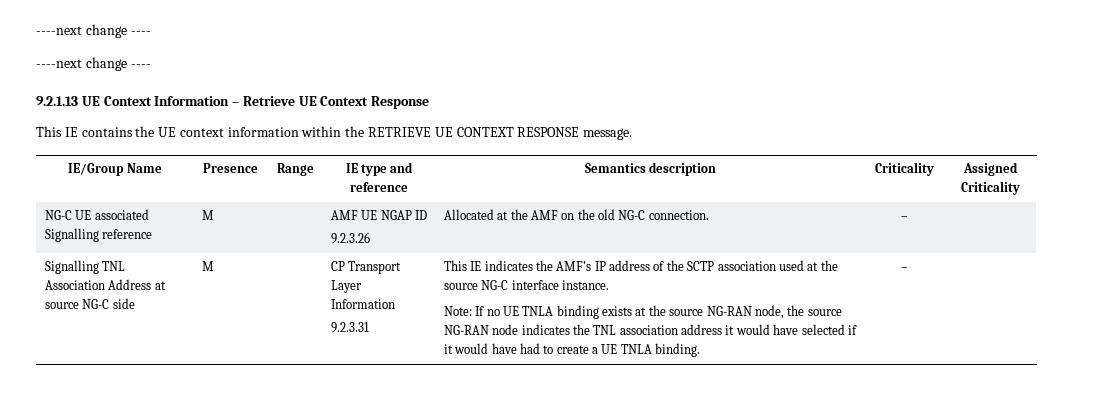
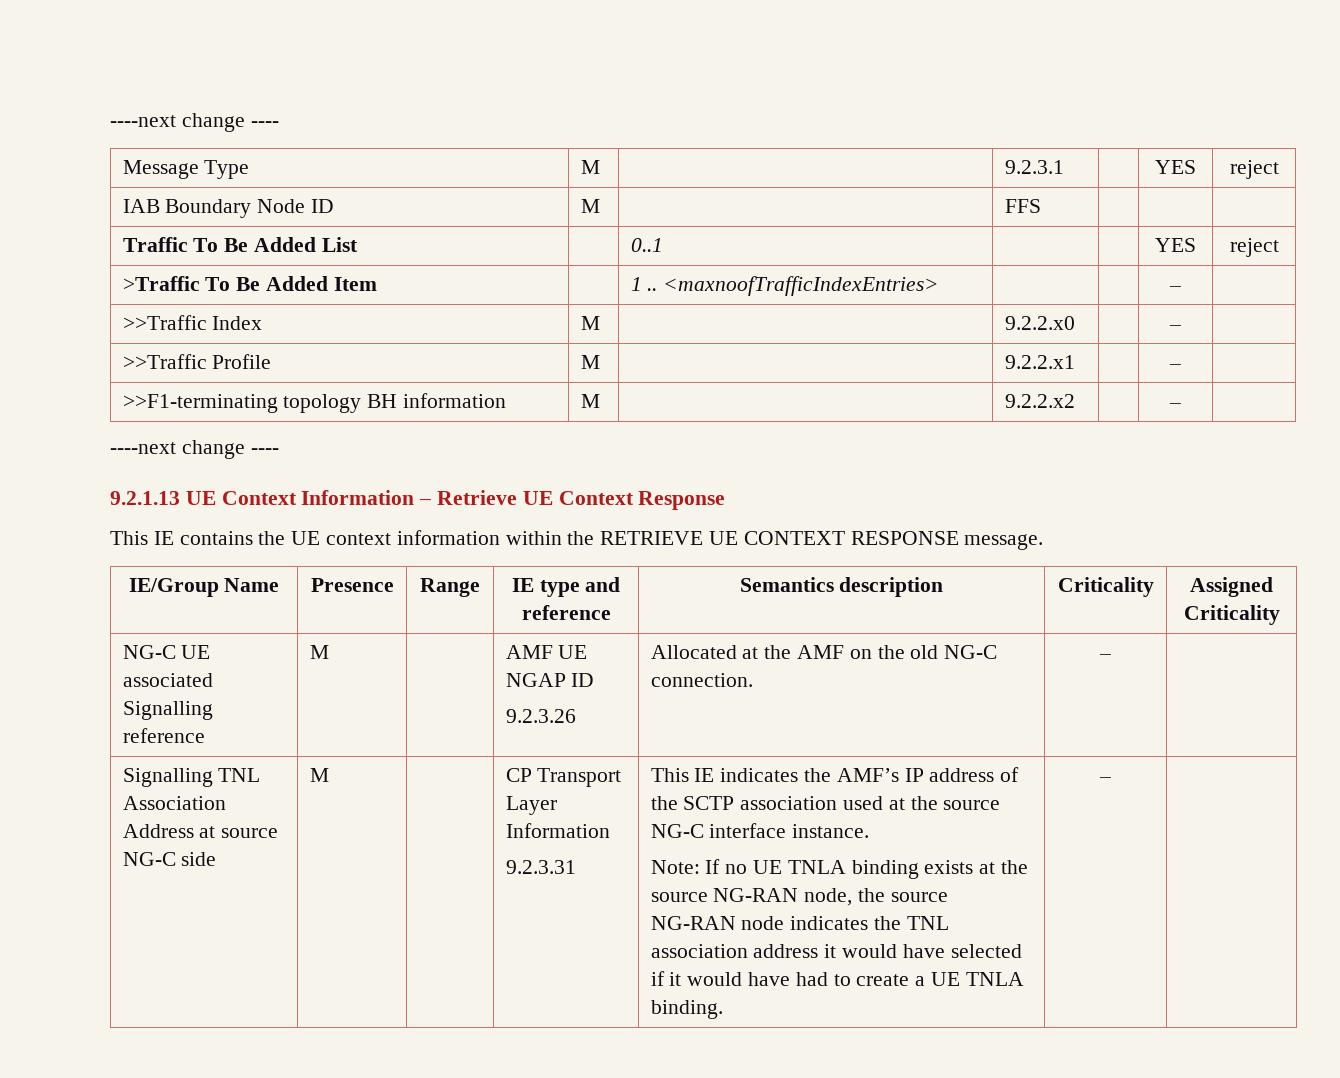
[36,24,151,38] ----next change ---- -> [110,113,279,132] [122,160,250,179] [580,160,600,174] [1004,160,1064,174] [1155,160,1196,174] [1229,160,1279,179] [122,199,335,218] [580,199,600,213] [1004,199,1041,213] [122,237,358,252] [630,238,663,252] [1155,238,1196,252] [1229,238,1279,257] [122,276,377,291] [630,276,940,296] [1169,286,1181,291] [122,315,263,330] [580,316,600,330] [1004,316,1075,330] [1169,325,1181,330] [122,354,272,369] [580,355,600,369] [1004,355,1075,369] [1169,364,1181,369] [122,393,507,413] [580,394,600,408] [1004,394,1075,408] [1169,403,1181,408] ----next change ---- // Message Type | M | | 9.2.3.1 | | YES | reject // IAB Boundary Node ID | M | | FFS | | | // Traffic To Be Added List | | 0..1 | | | YES | reject // >Traffic To Be Added Item | | 1 .. <maxnoofTrafficIndexEntries> | | | – | // >>Traffic Index | M | | 9.2.2.x0 | | – | // >>Traffic Profile | M | | 9.2.2.x1 | | – | // >>F1-terminating topology BH information | M | | 9.2.2.x2 | | – |

